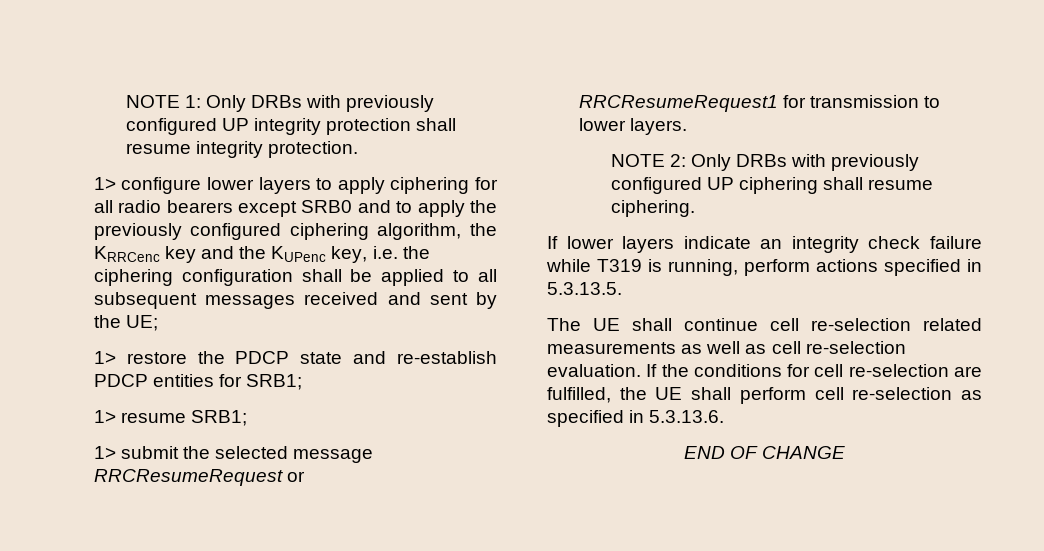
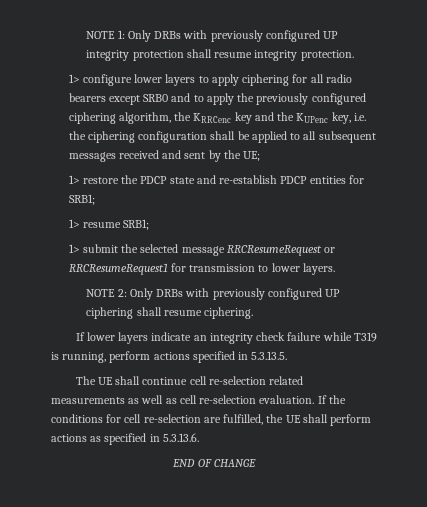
[814,387,953,400] cell re-selection -> [51,434,87,442] actions

